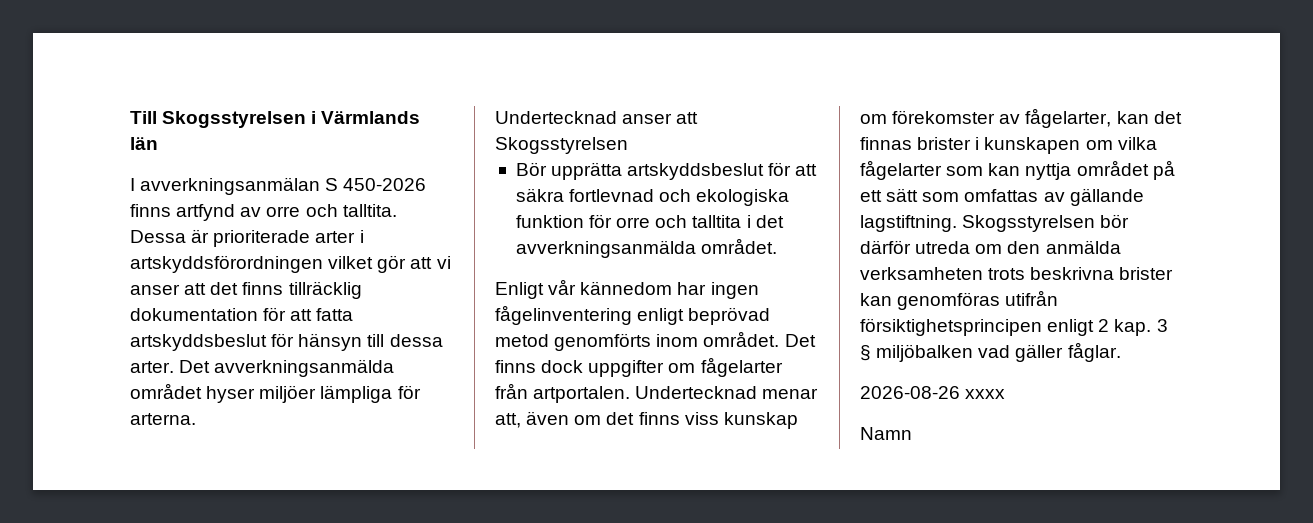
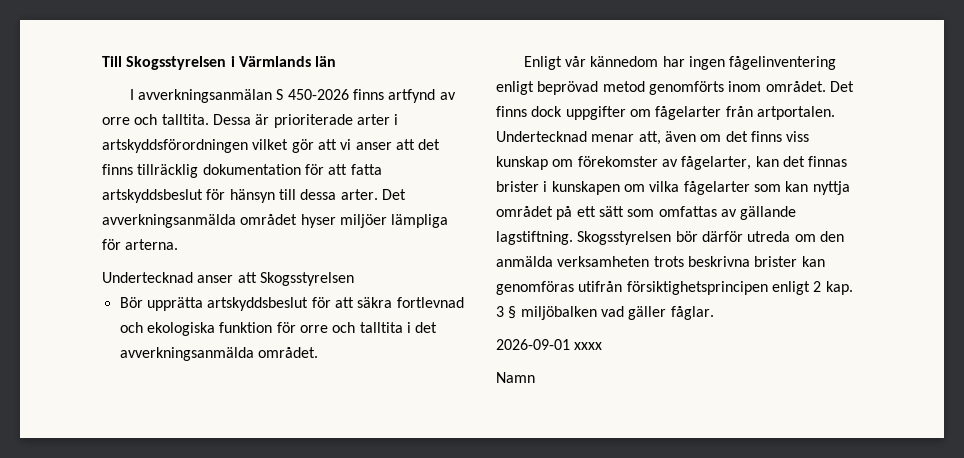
[860,386,960,399] 2026-08-26 -> [496,339,570,350] 2026-09-01

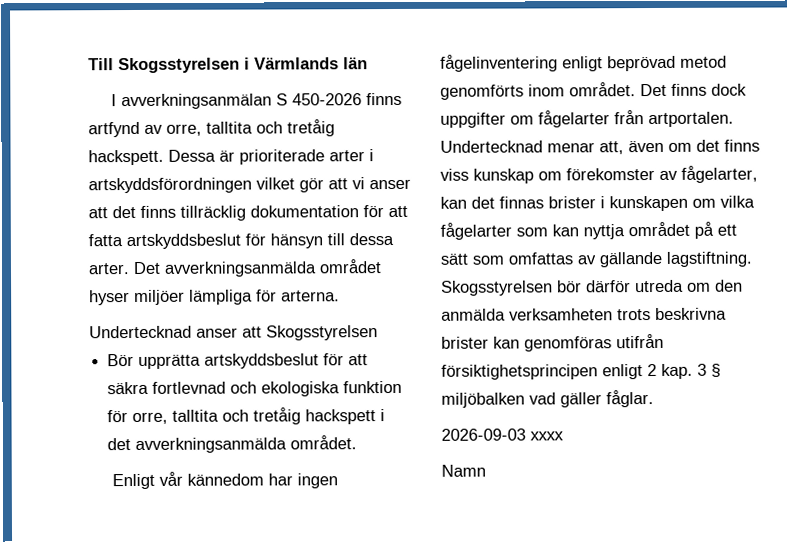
[102,114,209,125] orre och talltita. -> [166,119,335,137] [88,149,164,166] orre, talltita och tretåig hackspett.
[299,322,403,333] orre och talltita -> [132,407,377,425] orre, talltita och tretåig hackspett
[496,339,570,350] 2026-09-01 -> [441,428,526,441] 2026-09-03

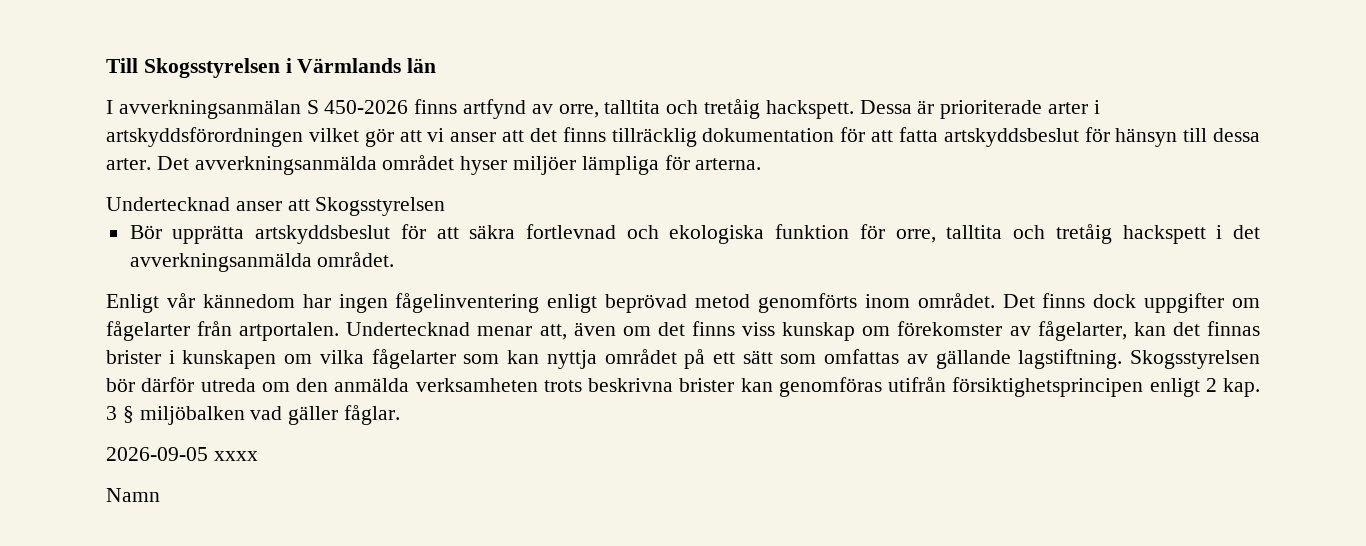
[441,428,526,441] 2026-09-03 -> [106,447,208,461] 2026-09-05

